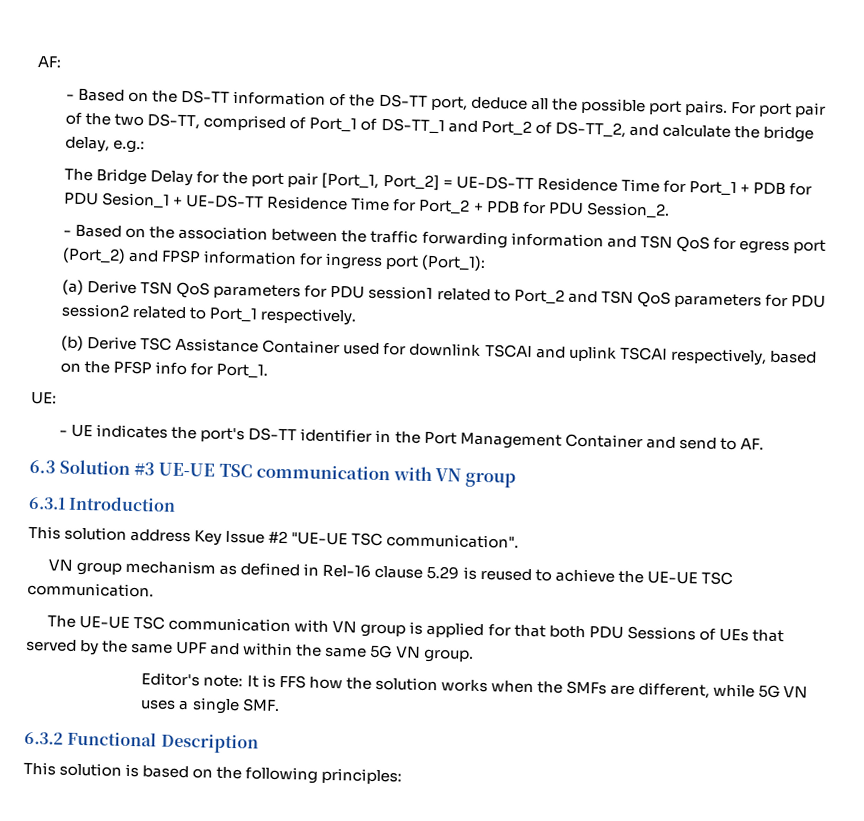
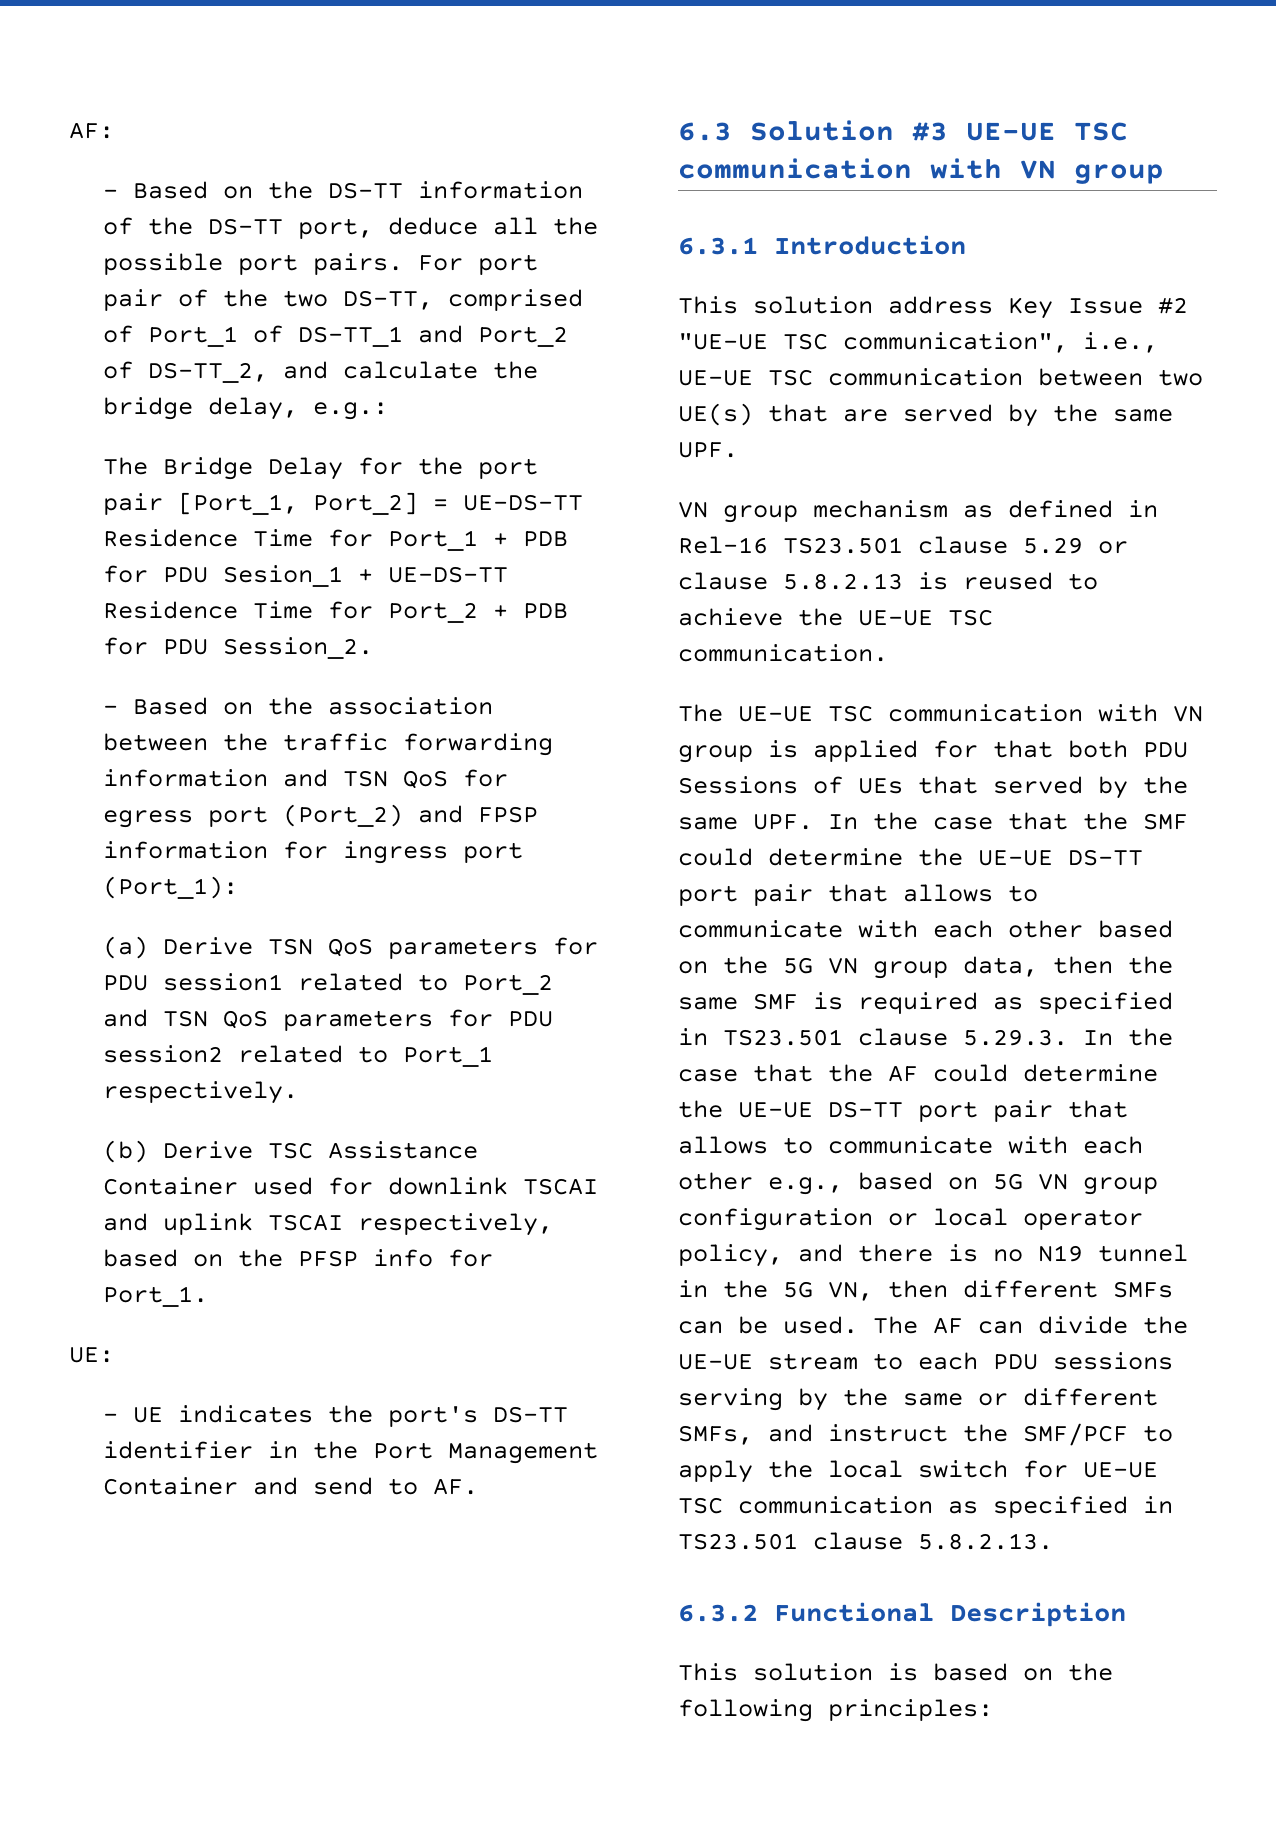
[386,533,520,549] communication". -> [843,332,1158,353] [678,368,1203,386] [678,403,1173,427] [678,442,738,458] communication", i.e., UE-UE TSC communication between two UE(s) that are served by the same UPF.
(372, 570) none -> [783,537,903,554] TS23.501
(460, 572) none -> [1098,541,1128,554] [678,572,903,590] or clause 5.8.2.13
[176,641,474,663] [141,672,809,699] [140,697,280,715] UPF and within the same 5G VN group. // Editor's note: It is FFS how the solution works when the SMFs are different, while 5G VN uses a single SMF. -> [753,812,1188,830] [678,848,1143,866] [678,884,1038,906] [678,920,1173,938] [678,956,1173,979] [678,992,1173,1014] [678,1028,1173,1046] [678,1064,1158,1082] [678,1100,1128,1122] [678,1136,1143,1154] [678,1172,1158,1195] [678,1208,1143,1231] [678,1244,1188,1267] [678,1280,1173,1301] [678,1316,1188,1334] [678,1352,1173,1370] [678,1388,1158,1411] [678,1423,1173,1446] [678,1460,1158,1483] [678,1496,1173,1518] [678,1532,1053,1550] UPF. In the case that the SMF could determine the UE-UE DS-TT port pair that allows to communicate with each other based on the 5G VN group data, then the same SMF is required as specified in TS23.501 clause 5.29.3. In the case that the AF could determine the UE-UE DS-TT port pair that allows to communicate with each other e.g., based on 5G VN group configuration or local operator policy, and there is no N19 tunnel in the 5G VN, then different SMFs can be used. The AF can divide the UE-UE stream to each PDU sessions serving by the same or different SMFs, and instruct the SMF/PCF to apply the local switch for UE-UE TSC communication as specified in TS23.501 clause 5.8.2.13.

